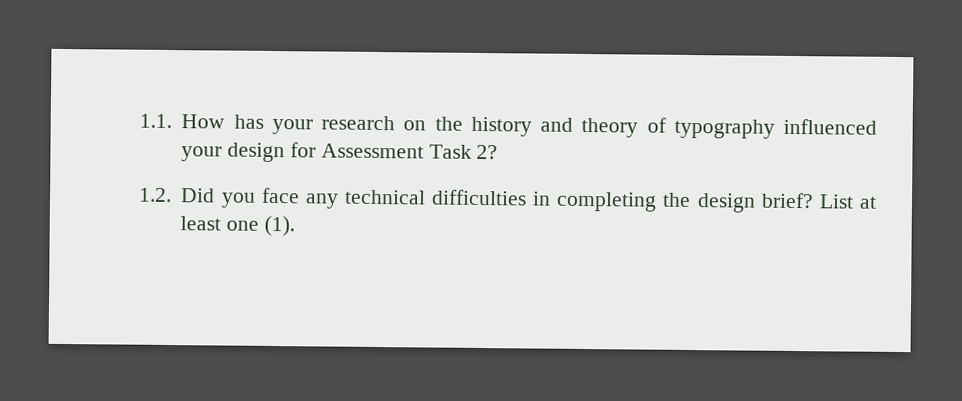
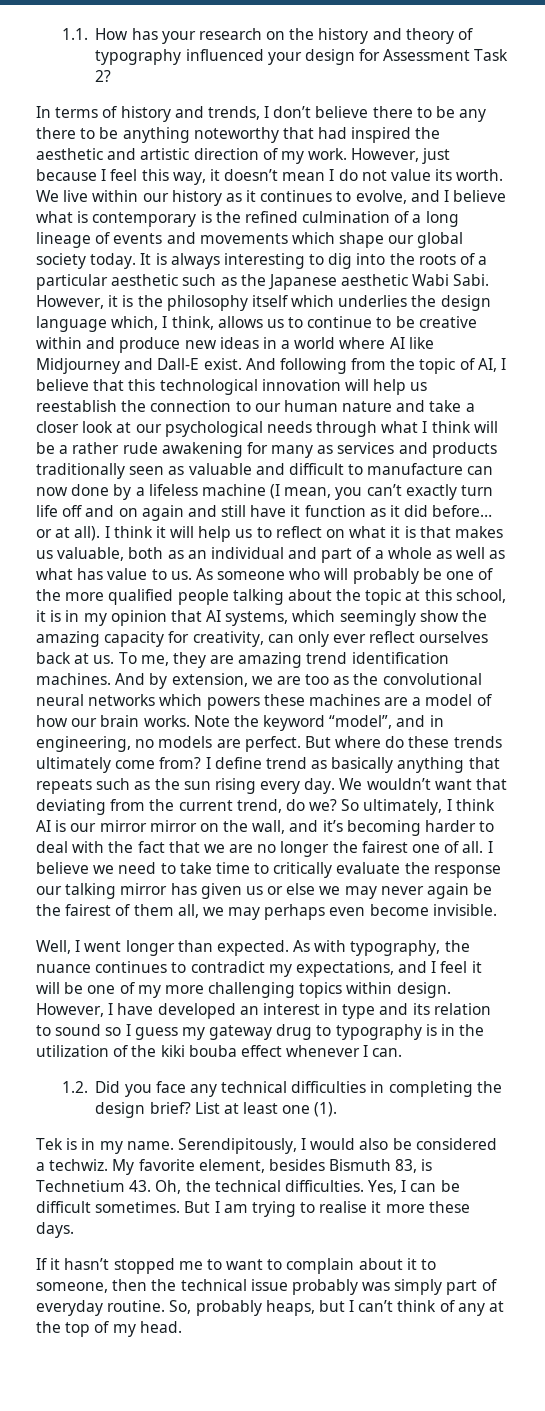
(499, 152) none -> [36,106,487,122] [36,127,441,143] [36,148,451,164] [36,169,504,185] [36,190,507,206] [36,211,459,227] [36,232,464,248] [36,253,488,269] [36,274,490,290] [36,295,491,311] [36,316,477,332] [36,337,434,353] [36,358,507,374] [36,379,428,395] [36,400,475,412] [36,421,498,437] [36,442,497,458] [36,463,494,479] [36,484,494,500] [36,505,493,521] [36,526,503,542] [36,547,506,563] [36,568,494,584] [36,589,506,605] [36,610,488,626] [36,631,489,647] [36,652,449,668] [36,673,482,689] [36,694,492,710] [36,715,444,731] [36,736,502,752] [36,757,500,773] [36,778,508,794] [36,799,495,815] [36,820,495,836] [36,841,493,857] [36,862,501,878] [36,883,493,899] [36,904,497,920] [36,940,470,956] [36,961,482,977] [36,982,451,998] [36,1003,491,1019] [36,1024,485,1040] [36,1045,403,1057] // In terms of history and trends, I don’t believe there to be any there to be anything noteworthy that had inspired the aesthetic and artistic direction of my work. However, just because I feel this way, it doesn’t mean I do not value its worth. We live within our history as it continues to evolve, and I believe what is contemporary is the refined culmination of a long lineage of events and movements which shape our global society today. It is always interesting to dig into the roots of a particular aesthetic such as the Japanese aesthetic Wabi Sabi. However, it is the philosophy itself which underlies the design language which, I think, allows us to continue to be creative within and produce new ideas in a world where AI like Midjourney and Dall-E exist. And following from the topic of AI, I believe that this technological innovation will help us reestablish the connection to our human nature and take a closer look at our psychological needs through what I think will be a rather rude awakening for many as services and products traditionally seen as valuable and difficult to manufacture can now done by a lifeless machine (I mean, you can’t exactly turn life off and on again and still have it function as it did before… or at all). I think it will help us to reflect on what it is that makes us valuable, both as an individual and part of a whole as well as what has value to us. As someone who will probably be one of the more qualified people talking about the topic at this school, it is in my opinion that AI systems, which seemingly show the amazing capacity for creativity, can only ever reflect ourselves back at us. To me, they are amazing trend identification machines. And by extension, we are too as the convolutional neural networks which powers these machines are a model of how our brain works. Note the keyword “model”, and in engineering, no models are perfect. But where do these trends ultimately come from? I define trend as basically anything that repeats such as the sun rising every day. We wouldn’t want that deviating from the current trend, do we? So ultimately, I think AI is our mirror mirror on the wall, and it’s becoming harder to deal with the fact that we are no longer the fairest one of all. I believe we need to take time to critically evaluate the response our talking mirror has given us or else we may never again be the fairest of them all, we may perhaps even become invisible. // Well, I went longer than expected. As with typography, the nuance continues to contradict my expectations, and I feel it will be one of my more challenging topics within design. However, I have developed an interest in type and its relation to sound so I guess my gateway drug to typography is in the utilization of the kiki bouba effect whenever I can.
(296, 226) none -> [36,1138,497,1154] [36,1159,433,1175] [36,1180,460,1194] [36,1201,470,1217] [36,1222,74,1238] [36,1258,437,1274] [36,1279,497,1295] [36,1300,505,1316] [36,1321,182,1337] // Tek is in my name. Serendipitously, I would also be considered a techwiz. My favorite element, besides Bismuth 83, is Technetium 43. Oh, the technical difficulties. Yes, I can be difficult sometimes. But I am trying to realise it more these days. // If it hasn’t stopped me to want to complain about it to someone, then the technical issue probably was simply part of everyday routine. So, probably heaps, but I can’t think of any at the top of my head.

